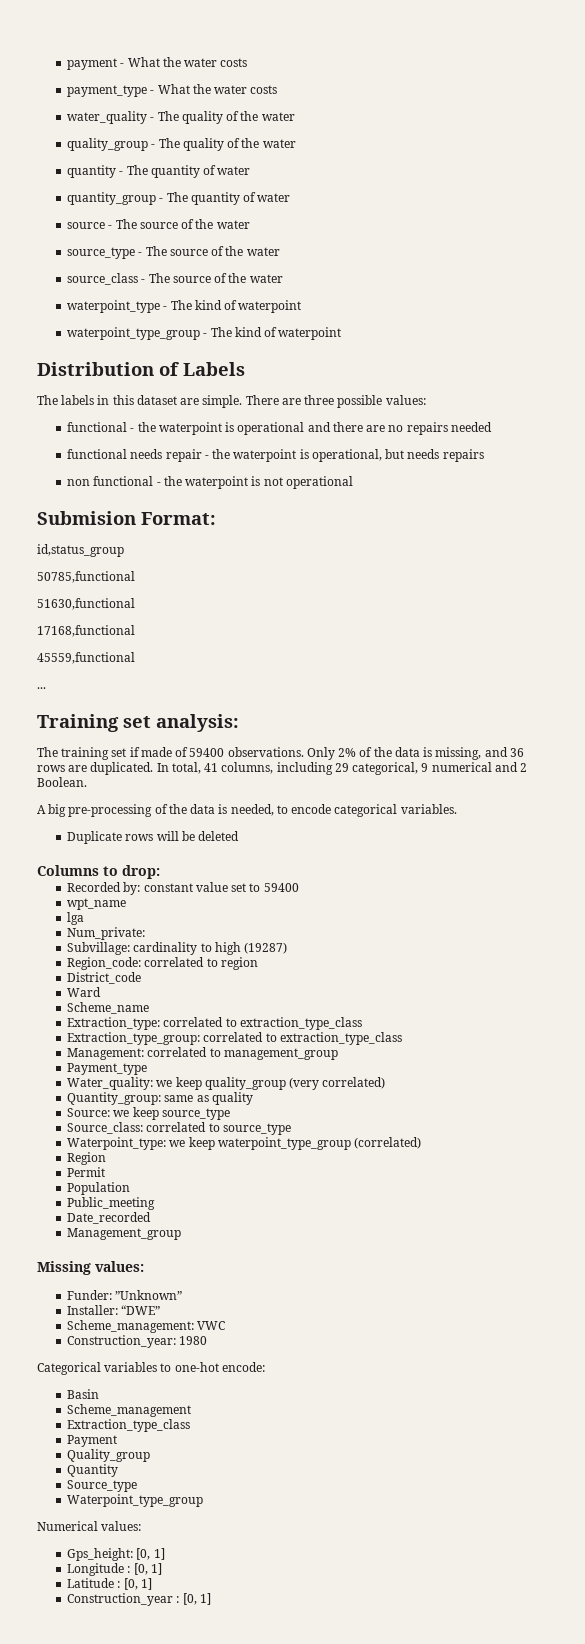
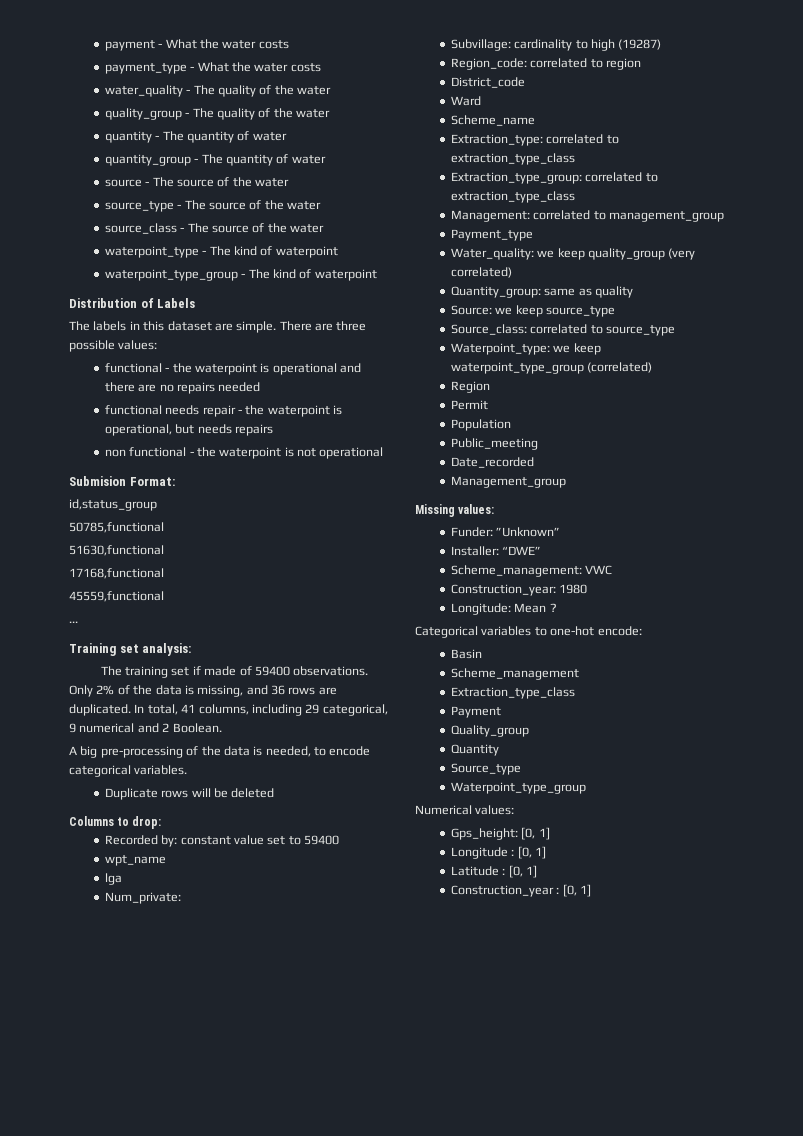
(208, 1340) none -> [450,603,557,615] // Longitude: Mean ?

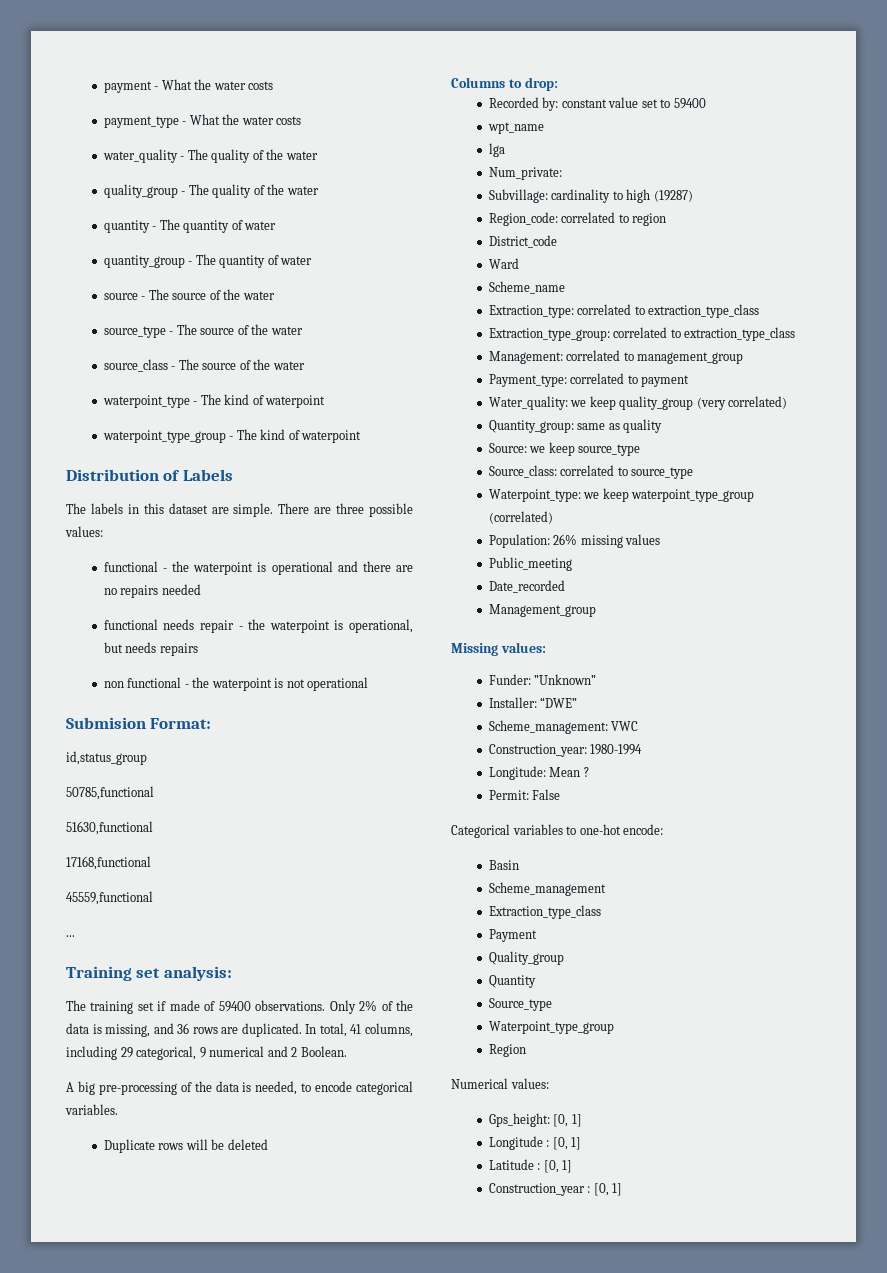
[450,229,533,241] Payment_type -> [488,373,690,387] Payment_type: correlated to payment
[450,381,490,393] [450,400,488,410] [450,419,511,431] Region // Permit // Population -> [488,534,661,548] Population: 26% missing values
[559,584,588,594] 1980 -> [590,744,643,755] 1980-1994
(557, 607) none -> [488,789,561,800] // Permit: False
(586, 788) none -> [488,1044,526,1057] // Region

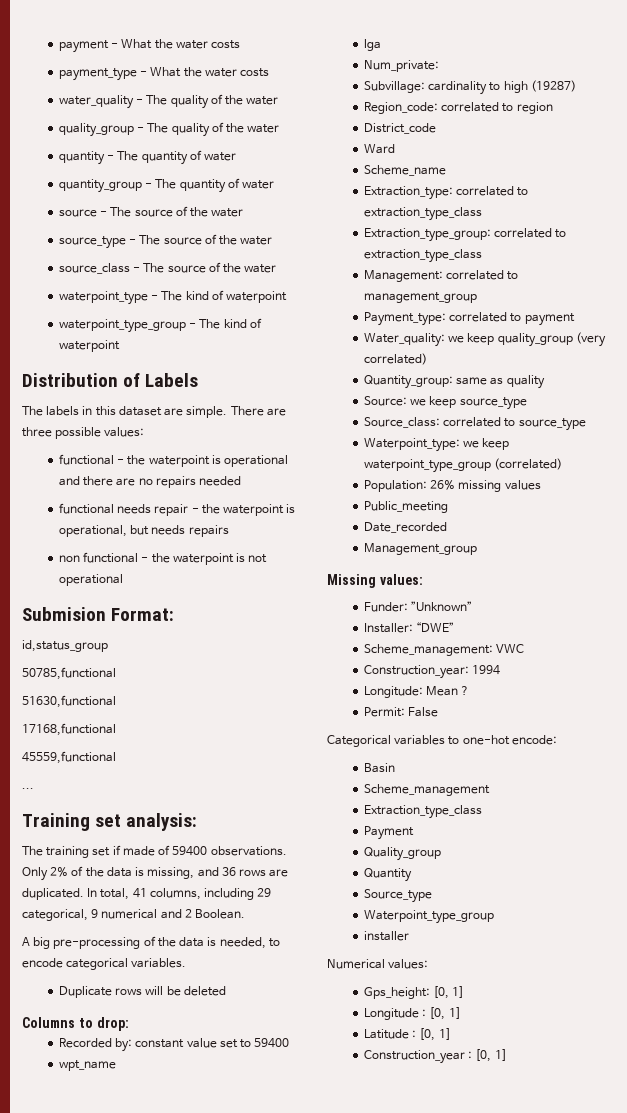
[590,744,643,755] 1980-1994 -> [472,665,501,675] 1994
[488,1044,526,1057] Region -> [363,931,409,941] installer

